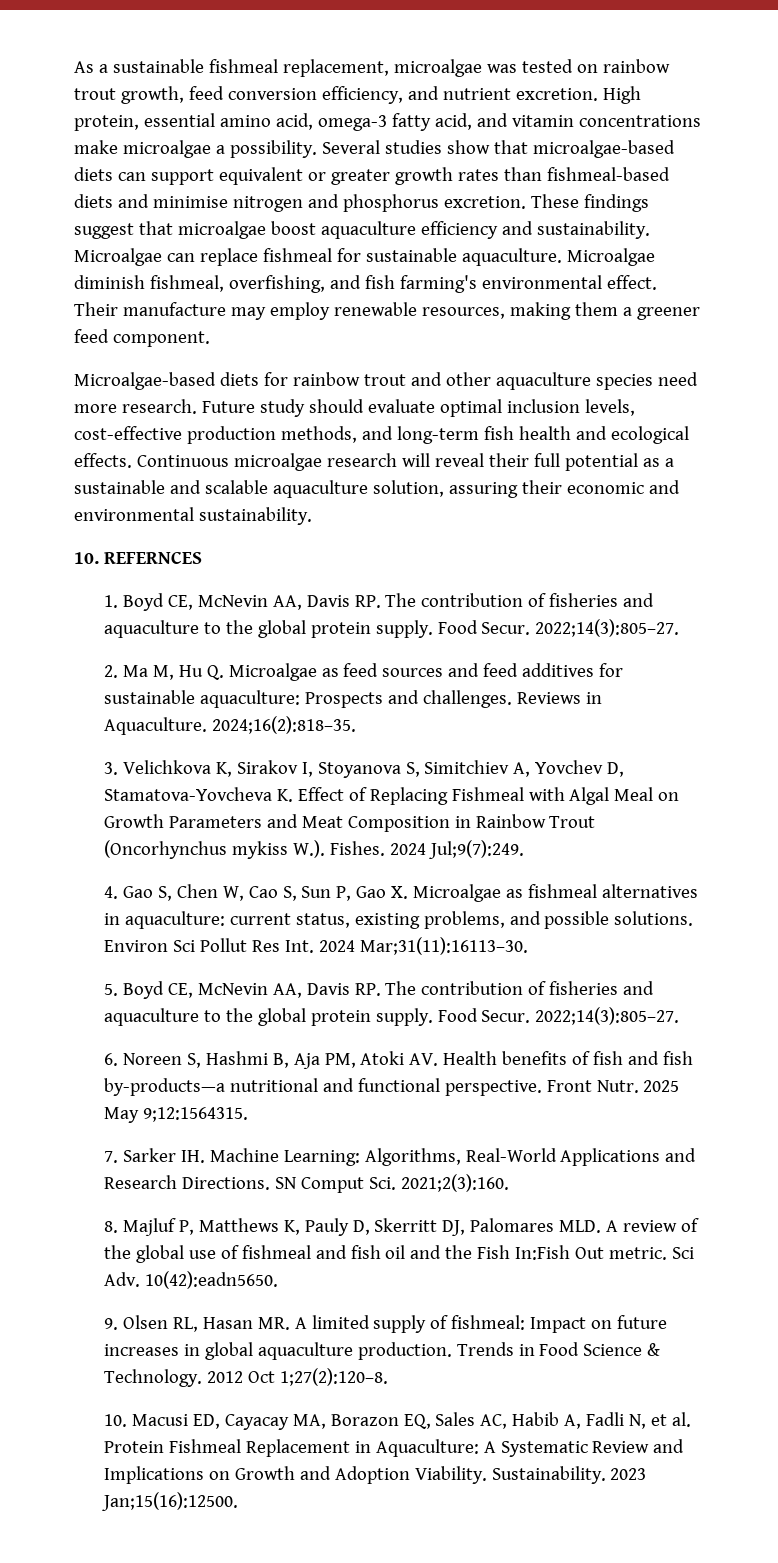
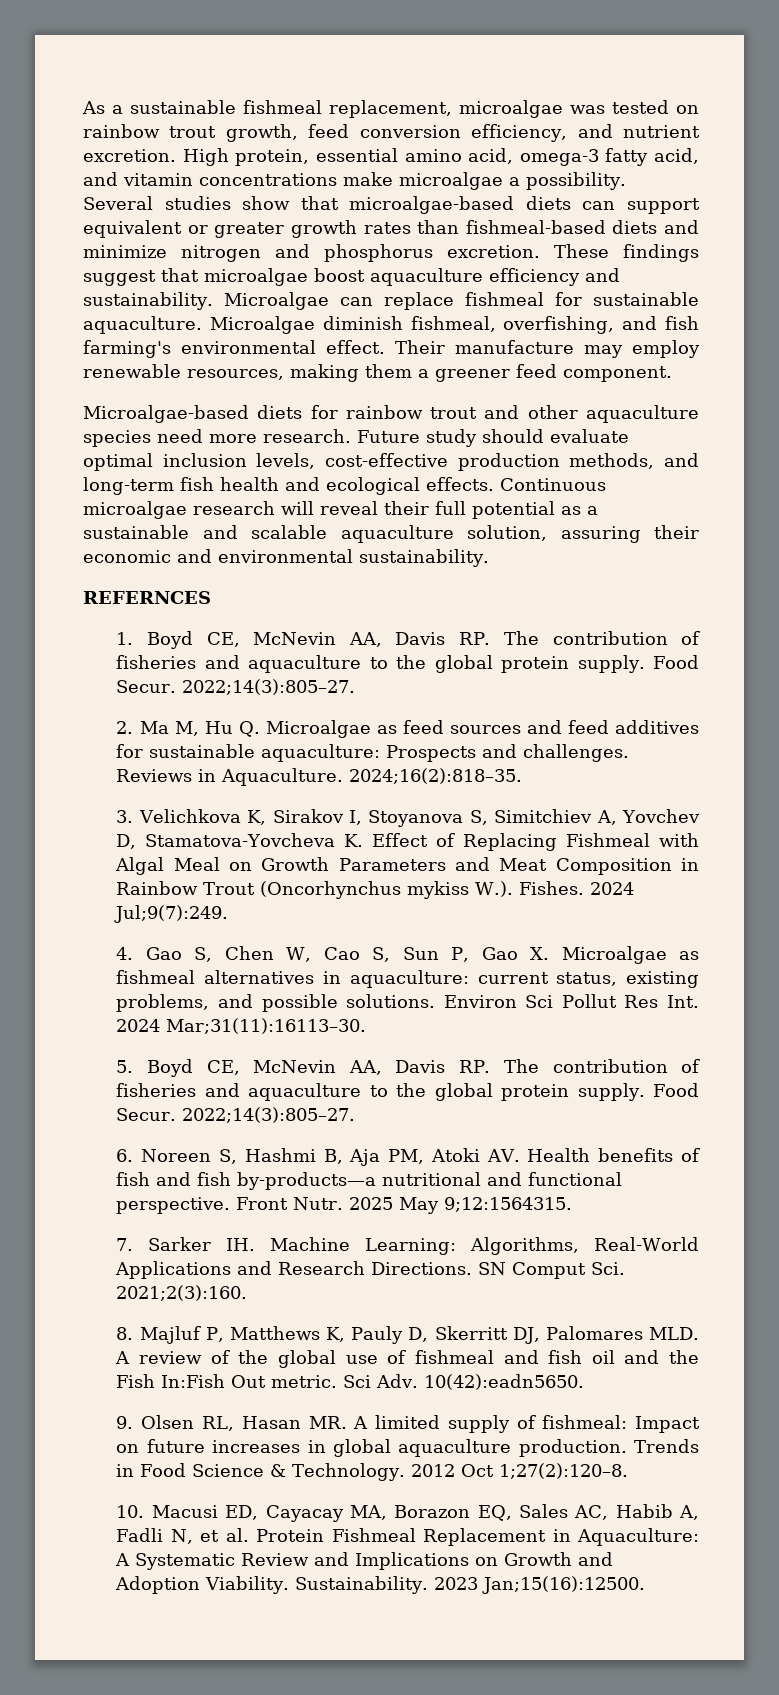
[152,196,228,208] minimise -> [83,245,167,258] minimize
[74,552,99,564] 10. -> (489, 558) none

